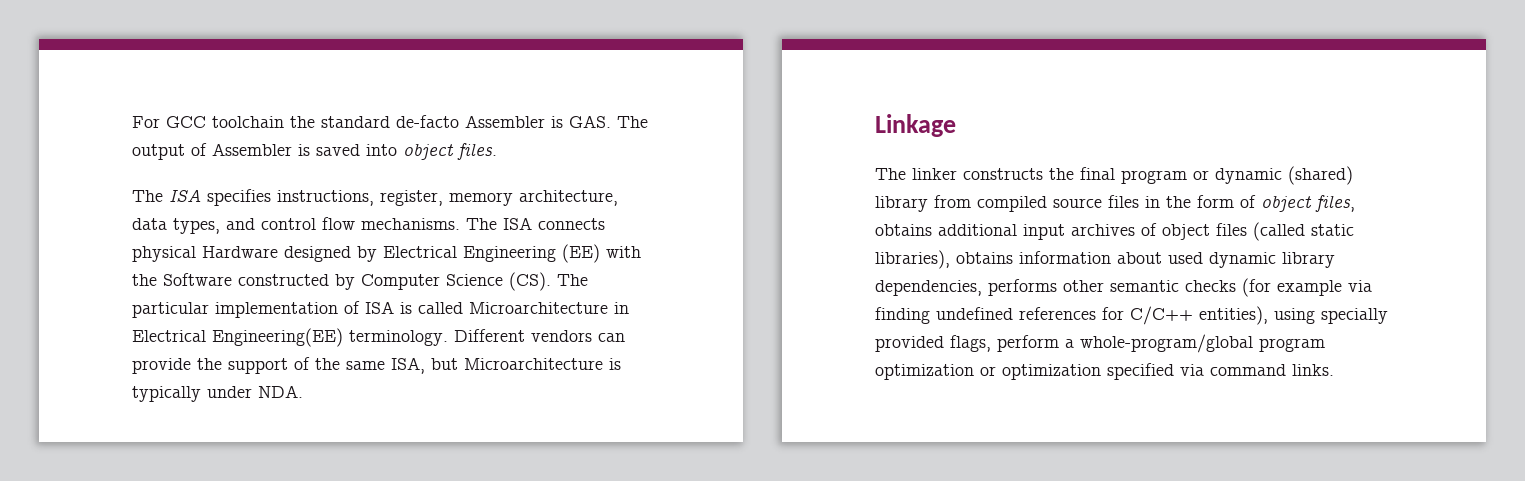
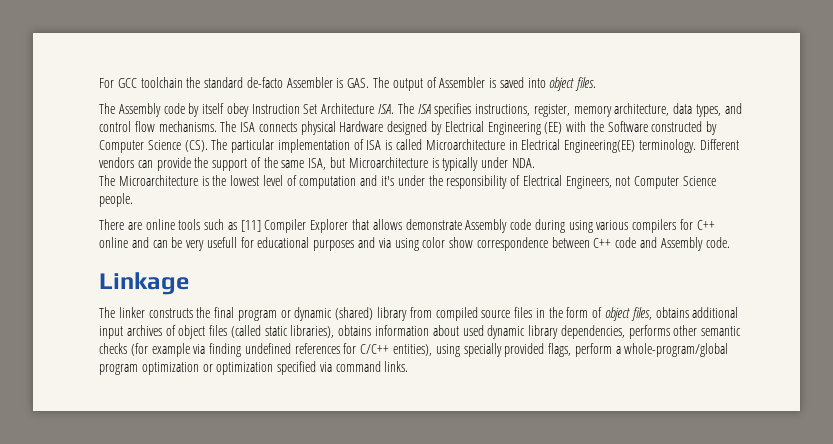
(163, 196) none -> [118,103,414,117] Assembly code by itself obey Instruction Set Architecture ISA. The
(303, 391) none -> [99,175,717,189] [99,193,133,207] [99,219,715,233] [99,237,730,251] // The Microarchitecture is the lowest level of computation and it's under the responsibility of Electrical Engineers, not Computer Science people. // There are online tools such as [11] Compiler Explorer that allows demonstrate Assembly code during using various compilers for C++ online and can be very usefull for educational purposes and via using color show correspondence between C++ code and Assembly code.

